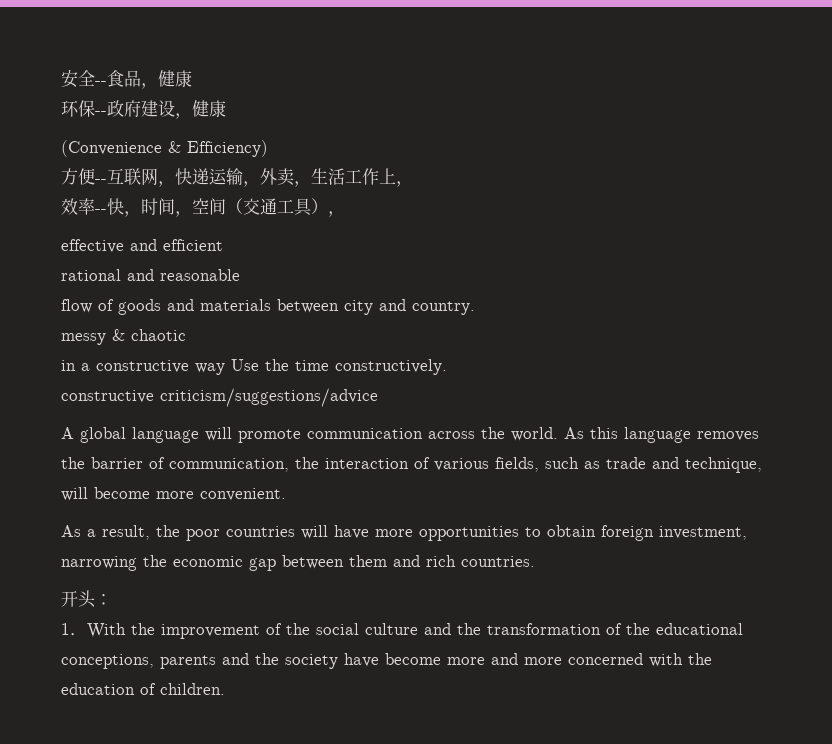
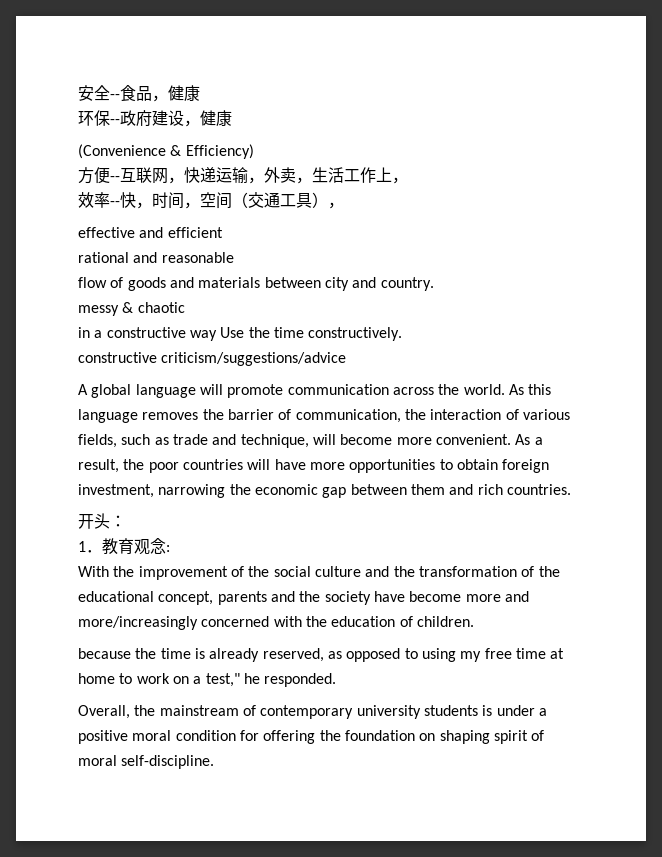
(286, 494) // -> (511, 439) none
(87, 634) none -> [102,538,170,555] 教育观念: //
[61,654,154,669] conceptions, -> [158,591,214,605] concept,
[524,657,562,665] more -> [78,616,198,630] more/increasingly
(225, 689) none -> [78,648,565,662] [78,673,337,687] [78,705,547,719] [78,730,545,744] [78,755,215,769] // because the time is already reserved, as opposed to using my free time at home to work on a test," he responded. // Overall, the mainstream of contemporary university students is under a positive moral condition for offering the foundation on shaping spirit of moral self-discipline.

